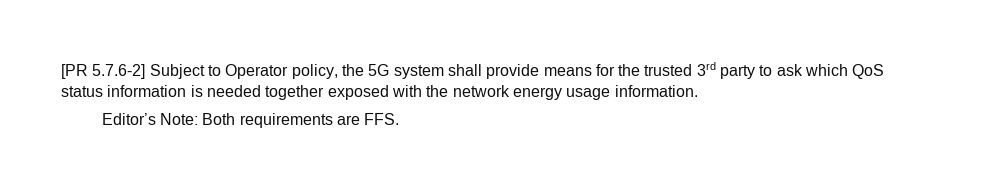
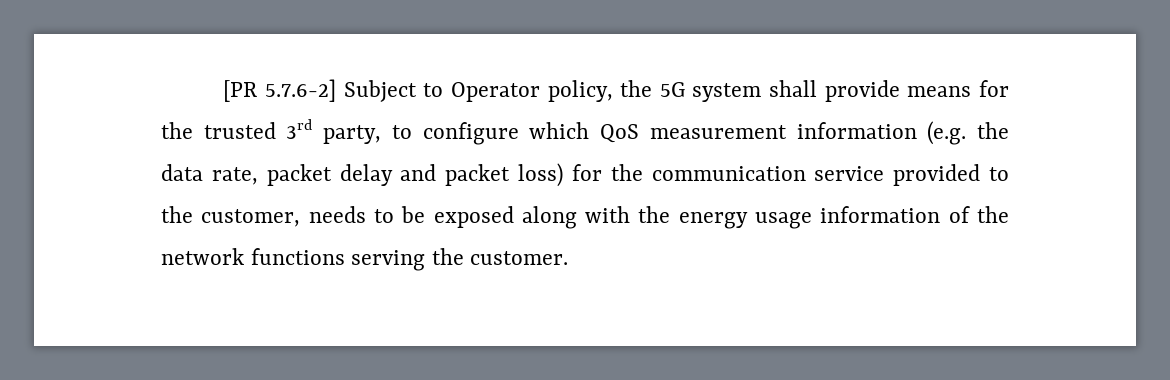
[720,64,885,79] [61,85,389,100] party to ask which QoS status information is needed together exposed -> [323,121,1010,145] [161,163,1010,187] [161,206,577,229] party, to configure which QoS measurement information (e.g. the data rate, packet delay and packet loss) for the communication service provided to the customer, needs to be exposed along
[452,85,510,97] network -> (671, 214) none
[614,85,698,97] [101,113,400,128] information. // Editor’s Note: Both requirements are FFS. -> [820,206,1009,223] [161,248,569,271] information of the network functions serving the customer.

